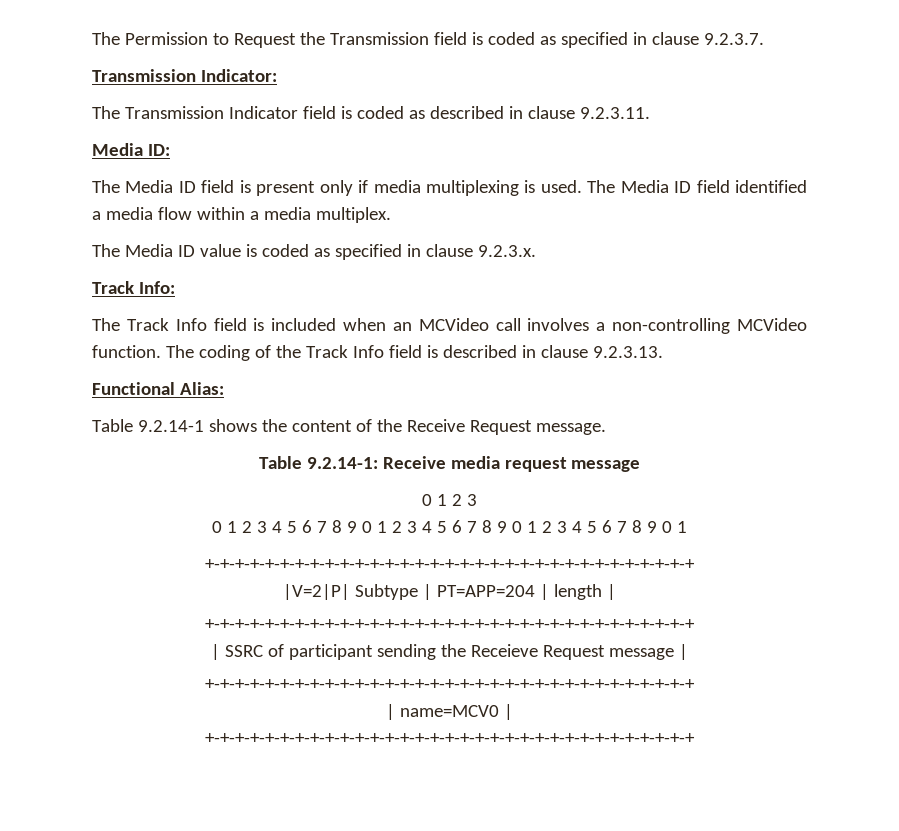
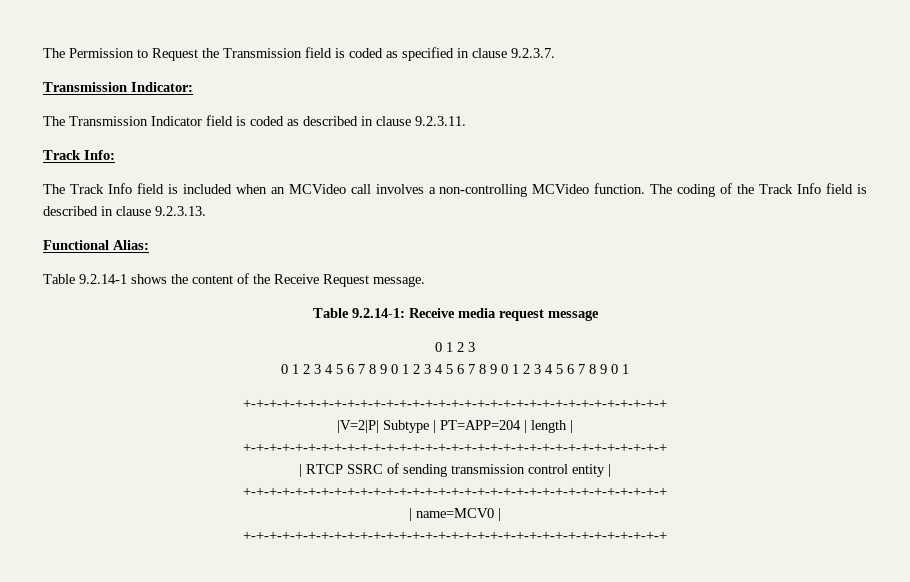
[92,143,170,156] [92,180,807,196] [92,207,391,223] [92,244,536,260] // Media ID: // The Media ID field is present only if media multiplexing is used. The Media ID field identified a media flow within a media multiplex. // The Media ID value is coded as specified in clause 9.2.3.x. -> (466, 121) none
(221, 652) none -> [306,464,343,474] RTCP
[289,644,674,660] participant sending the Receieve Request message -> [403,464,605,477] sending transmission control entity

